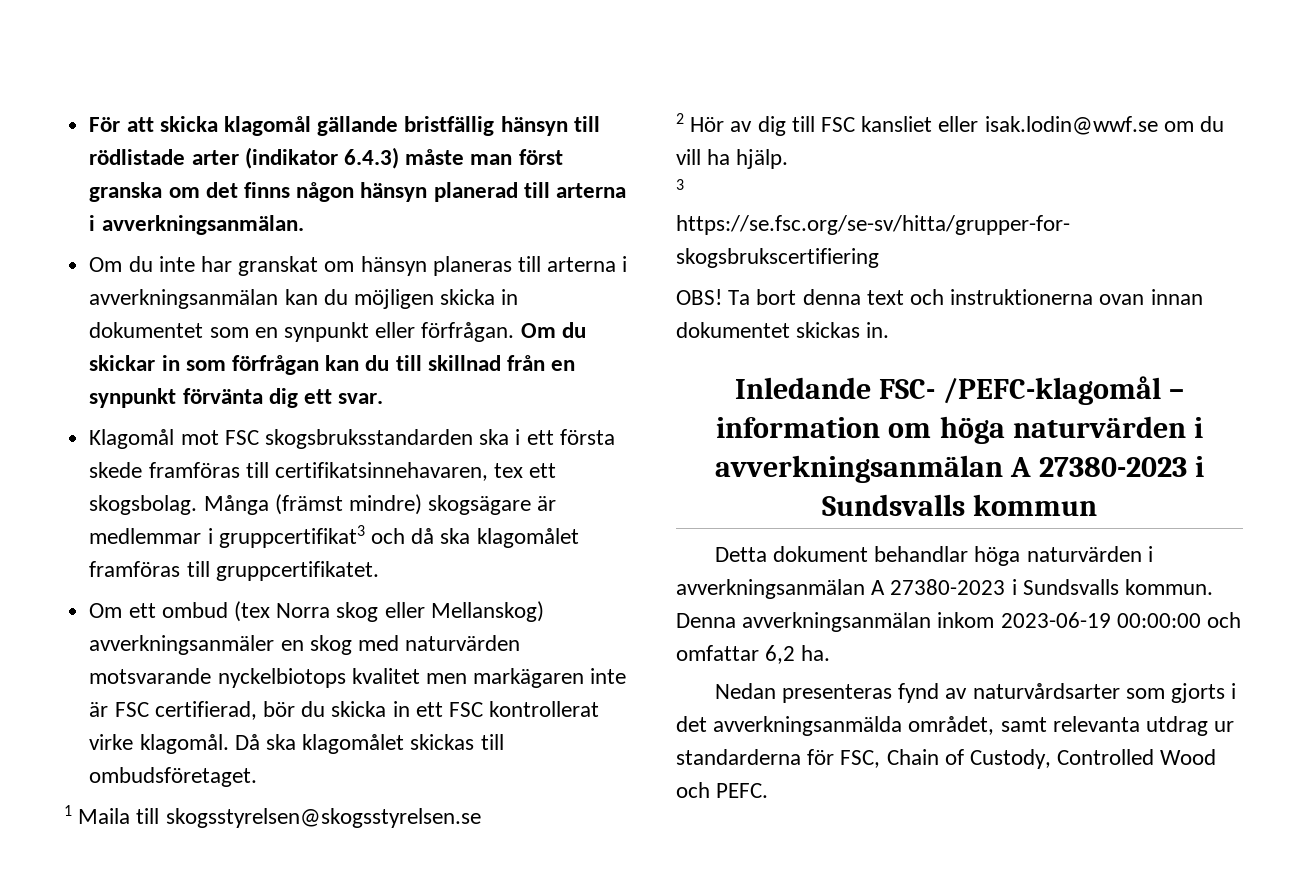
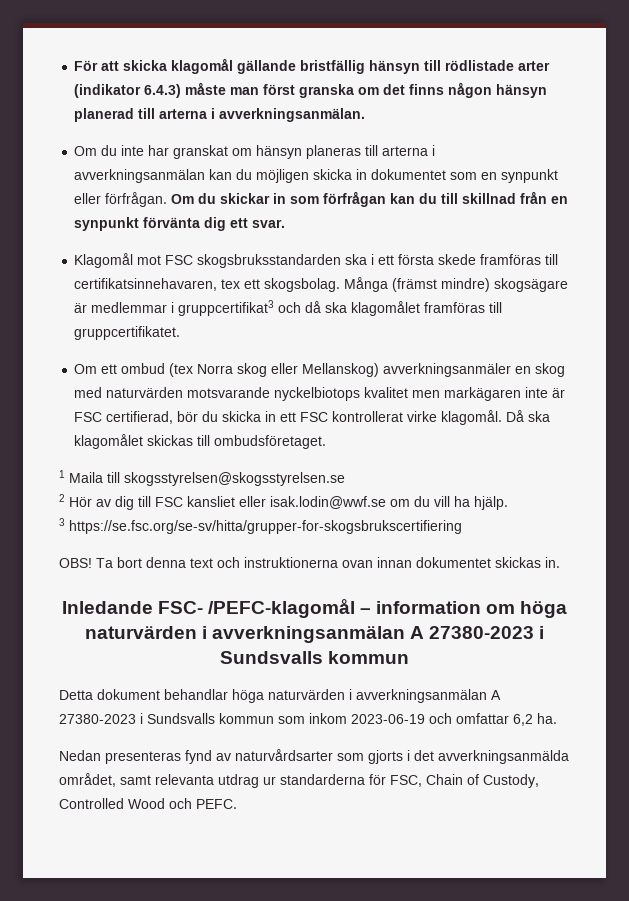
[1125,579,1214,595] [676,612,932,632] kommun. Denna avverkningsanmälan -> [219,713,305,724] kommun som
[1116,613,1201,628] 00:00:00 -> (425, 719) none

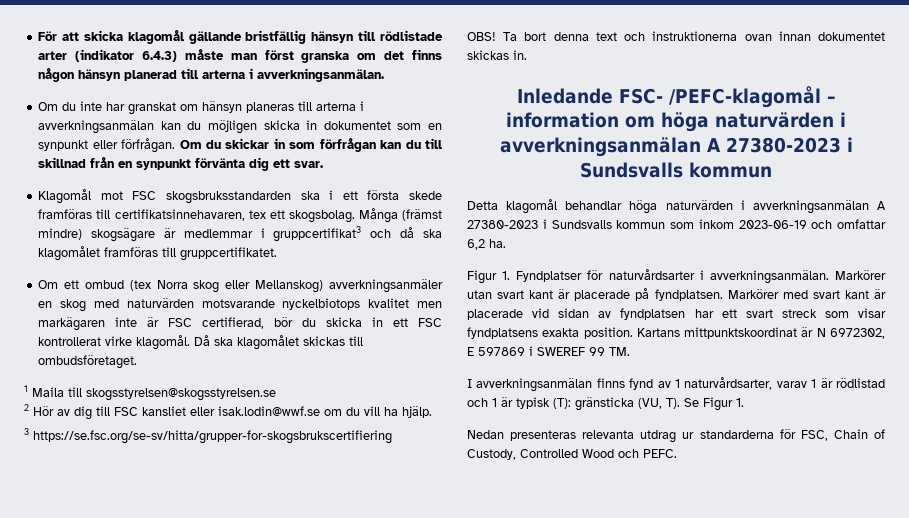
[97,689,160,700] dokument -> [506,199,558,214] klagomål
[59,749,569,764] [59,773,151,787] Nedan presenteras fynd av naturvårdsarter som gjorts i det avverkningsanmälda området, samt -> [467,269,886,284] [467,288,886,301] [467,308,886,320] [467,327,885,339] [467,346,630,356] [467,377,885,392] [467,397,744,411] [467,430,577,441] Figur 1. Fyndplatser för naturvårdsarter i avverkningsanmälan. Markörer utan svart kant är placerade på fyndplatsen. Markörer med svart kant är placerade vid sidan av fyndplatsen har ett svart streck som visar fyndplatsens exakta position. Kartans mittpunktskoordinat är N 6972302, E 597869 i SWEREF 99 TM. // I avverkningsanmälan finns fynd av 1 naturvårdsarter, varav 1 är rödlistad och 1 är typisk (T): gränsticka (VU, T). Se Figur 1. // Nedan presenteras

